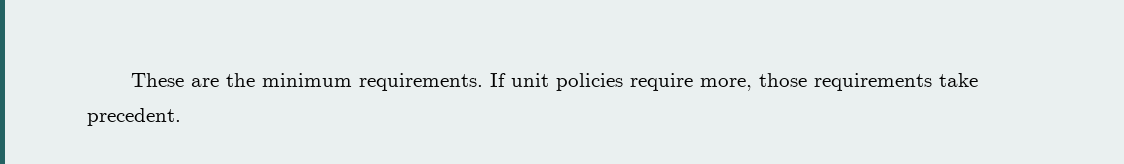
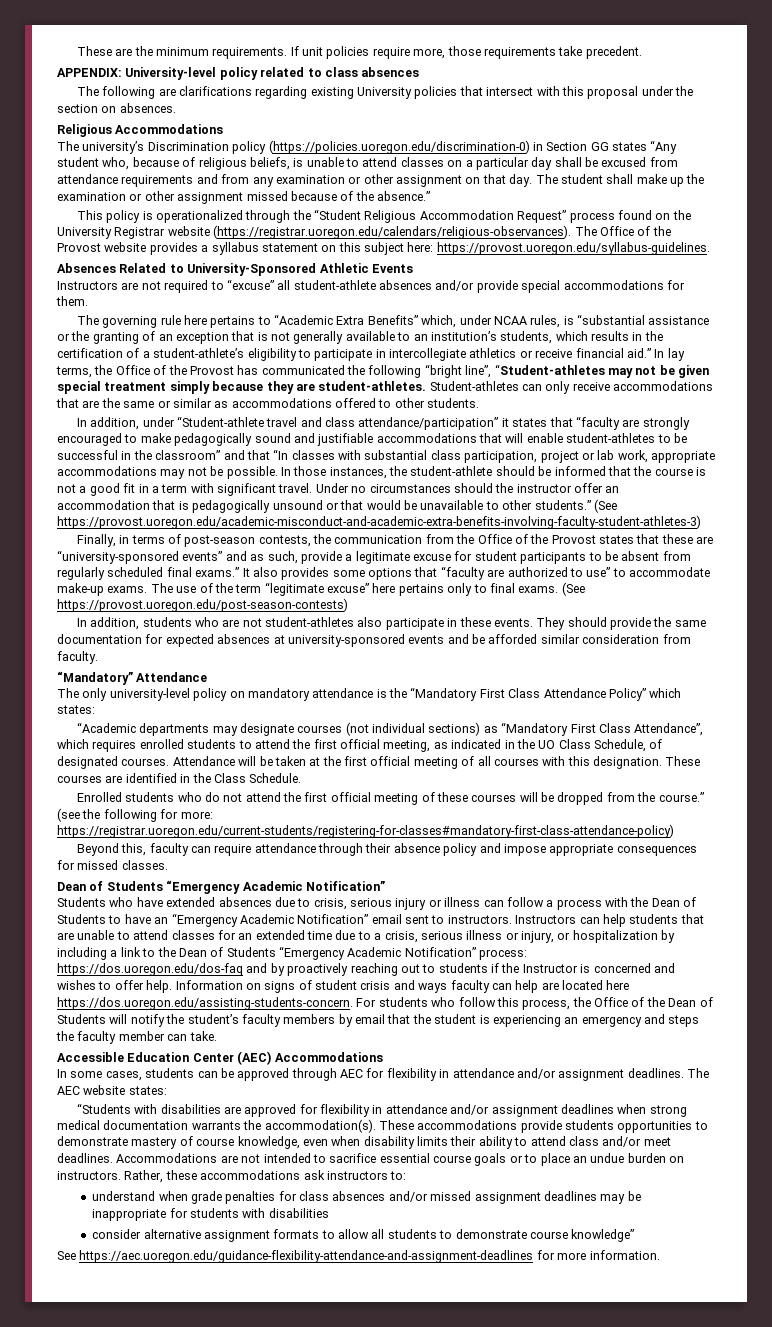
(181, 117) none -> [57,67,420,80] [76,86,693,99] [57,103,176,113] [57,124,224,137] [57,140,678,154] [57,157,678,170] [57,174,705,187] [57,191,430,204] [76,209,691,223] [57,225,671,239] [57,242,710,255] [57,263,413,276] [57,279,685,293] [56,296,88,306] [76,314,710,328] [57,331,663,344] [57,348,685,361] [56,364,709,378] [57,381,714,394] [56,398,480,408] [76,416,690,430] [57,433,687,446] [57,449,715,463] [57,466,706,479] [57,483,620,496] [57,499,617,513] [57,515,701,529] [76,534,714,547] [57,550,691,564] [57,566,710,580] [57,582,585,596] [57,598,348,612] [76,617,706,630] [57,634,691,647] [57,651,98,664] [57,671,208,685] [57,687,682,701] [57,705,95,714] [76,722,704,736] [57,739,663,752] [57,756,701,769] [57,773,302,783] [76,792,704,805] [57,808,213,822] [57,824,674,838] [76,843,697,856] [57,860,168,870] [57,880,385,894] [57,897,697,910] [57,913,704,927] [57,930,676,943] [57,946,528,960] [57,963,675,976] [57,980,630,993] [57,997,713,1010] [57,1014,700,1027] [56,1031,217,1044] [57,1051,383,1065] [57,1068,709,1081] [57,1085,167,1095] [76,1103,687,1117] [57,1119,708,1133] [57,1136,671,1149] [57,1153,684,1166] [57,1170,407,1183] [92,1191,641,1204] [92,1208,329,1221] [92,1229,635,1242] [57,1250,660,1263] // APPENDIX: University-level policy related to class absences // The following are clarifications regarding existing University policies that intersect with this proposal under the section on absences. // Religious Accommodations // The university’s Discrimination policy (https://policies.uoregon.edu/discrimination-0) in Section GG states “Any student who, because of religious beliefs, is unable to attend classes on a particular day shall be excused from attendance requirements and from any examination or other assignment on that day. The student shall make up the examination or other assignment missed because of the absence.” // This policy is operationalized through the “Student Religious Accommodation Request” process found on the University Registrar website (https://registrar.uoregon.edu/calendars/religious-observances). The Office of the Provost website provides a syllabus statement on this subject here: https://provost.uoregon.edu/syllabus-guidelines. // Absences Related to University-Sponsored Athletic Events // Instructors are not required to “excuse” all student-athlete absences and/or provide special accommodations for them. // The governing rule here pertains to “Academic Extra Benefits” which, under NCAA rules, is “substantial assistance or the granting of an exception that is not generally available to an institution’s students, which results in the certification of a student-athlete’s eligibility to participate in intercollegiate athletics or receive financial aid.” In lay terms, the Office of the Provost has communicated the following “bright line”, “Student-athletes may not be given special treatment simply because they are student-athletes. Student-athletes can only receive accommodations that are the same or similar as accommodations offered to other students. // In addition, under “Student-athlete travel and class attendance/participation” it states that “faculty are strongly encouraged to make pedagogically sound and justifiable accommodations that will enable student-athletes to be successful in the classroom” and that “In classes with substantial class participation, project or lab work, appropriate accommodations may not be possible. In those instances, the student-athlete should be informed that the course is not a good fit in a term with significant travel. Under no circumstances should the instructor offer an accommodation that is pedagogically unsound or that would be unavailable to other students.” (See https://provost.uoregon.edu/academic-misconduct-and-academic-extra-benefits-involving-faculty-student-athletes-3) // Finally, in terms of post-season contests, the communication from the Office of the Provost states that these are “university-sponsored events” and as such, provide a legitimate excuse for student participants to be absent from regularly scheduled final exams.” It also provides some options that “faculty are authorized to use” to accommodate make-up exams. The use of the term “legitimate excuse” here pertains only to final exams. (See https://provost.uoregon.edu/post-season-contests) // In addition, students who are not student-athletes also participate in these events. They should provide the same documentation for expected absences at university-sponsored events and be afforded similar consideration from faculty. // “Mandatory” Attendance // The only university-level policy on mandatory attendance is the “Mandatory First Class Attendance Policy” which states: // “Academic departments may designate courses (not individual sections) as “Mandatory First Class Attendance”, which requires enrolled students to attend the first official meeting, as indicated in the UO Class Schedule, of designated courses. Attendance will be taken at the first official meeting of all courses with this designation. These courses are identified in the Class Schedule. // Enrolled students who do not attend the first official meeting of these courses will be dropped from the course.” (see the following for more: https://registrar.uoregon.edu/current-students/registering-for-classes#mandatory-first-class-attendance-policy) // Beyond this, faculty can require attendance through their absence policy and impose appropriate consequences for missed classes. // Dean of Students “Emergency Academic Notification” // Students who have extended absences due to crisis, serious injury or illness can follow a process with the Dean of Students to have an “Emergency Academic Notification” email sent to instructors. Instructors can help students that are unable to attend classes for an extended time due to a crisis, serious illness or injury, or hospitalization by including a link to the Dean of Students “Emergency Academic Notification” process: https://dos.uoregon.edu/dos-faq and by proactively reaching out to students if the Instructor is concerned and wishes to offer help. Information on signs of student crisis and ways faculty can help are located here https://dos.uoregon.edu/assisting-students-concern. For students who follow this process, the Office of the Dean of Students will notify the student’s faculty members by email that the student is experiencing an emergency and steps the faculty member can take. // Accessible Education Center (AEC) Accommodations // In some cases, students can be approved through AEC for flexibility in attendance and/or assignment deadlines. The AEC website states: // “Students with disabilities are approved for flexibility in attendance and/or assignment deadlines when strong medical documentation warrants the accommodation(s). These accommodations provide students opportunities to demonstrate mastery of course knowledge, even when disability limits their ability to attend class and/or meet deadlines. Accommodations are not intended to sacrifice essential course goals or to place an undue burden on instructors. Rather, these accommodations ask instructors to: // understand when grade penalties for class absences and/or missed assignment deadlines may be inappropriate for students with disabilities // consider alternative assignment formats to allow all students to demonstrate course knowledge” // See https://aec.uoregon.edu/guidance-flexibility-attendance-and-assignment-deadlines for more information.

